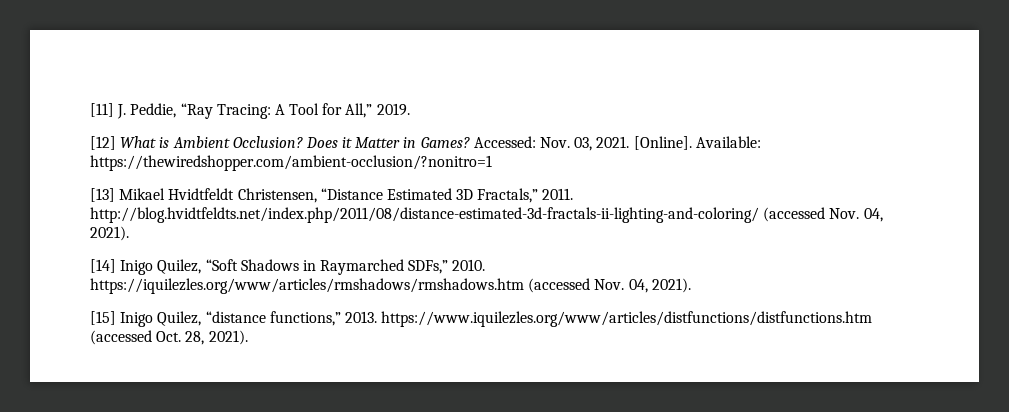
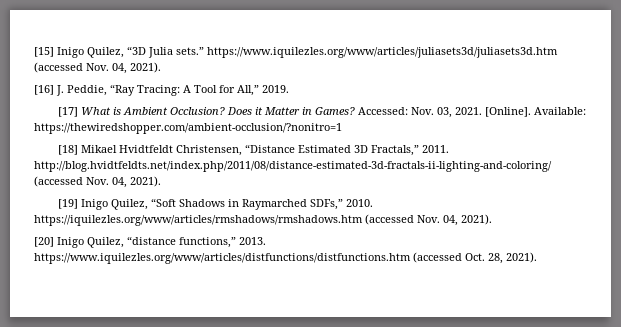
[90,103,114,117] [11] -> [34,46,558,58] [34,62,161,74] [34,85,54,95] [15] Inigo Quilez, “3D Julia sets.” https://www.iquilezles.org/www/articles/juliasets3d/juliasets3d.htm (accessed Nov. 04, 2021). // [16]
[90,136,116,150] [12] -> [58,107,79,117] [17]
[90,188,115,202] [13] -> [58,145,79,155] [18]
[90,259,116,273] [14] -> [58,199,79,209] [19]
[90,311,116,325] [15] -> [34,237,54,247] [20]

